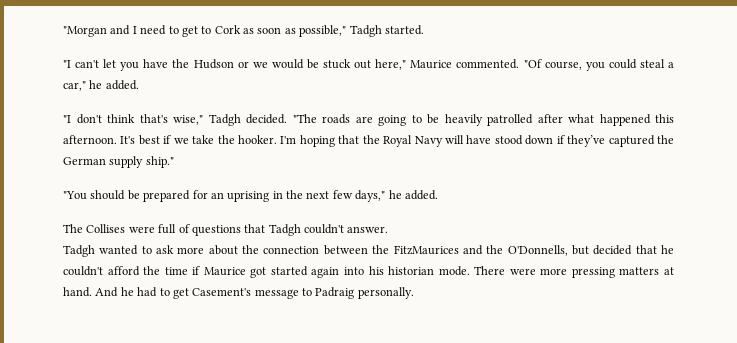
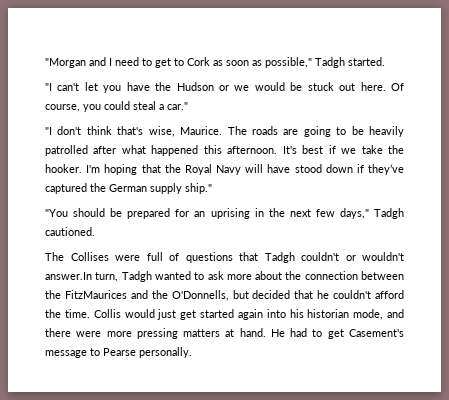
[375,59,542,70] here," Maurice commented. "Of -> [360,82,404,91] here. Of
[63,80,139,91] car," he added. -> [167,102,188,110] car."
[173,114,317,126] wise," Tadgh decided. "The -> [148,126,247,137] wise, Maurice. The
[388,190,438,200] he added. -> [374,208,404,219] [45,227,95,236] Tadgh cautioned.
[347,226,389,233] answer. // -> [345,252,404,261] [45,272,119,282] or wouldn't answer.In turn,
[164,266,267,278] time if Maurice got -> [64,309,197,320] time. Collis would just get
[438,266,506,276] mode. There -> [353,309,404,320] [45,328,71,337] mode, and there
[95,287,134,297] And he -> [270,329,285,337] He
[315,287,355,299] Padraig -> [103,348,136,356] Pearse

